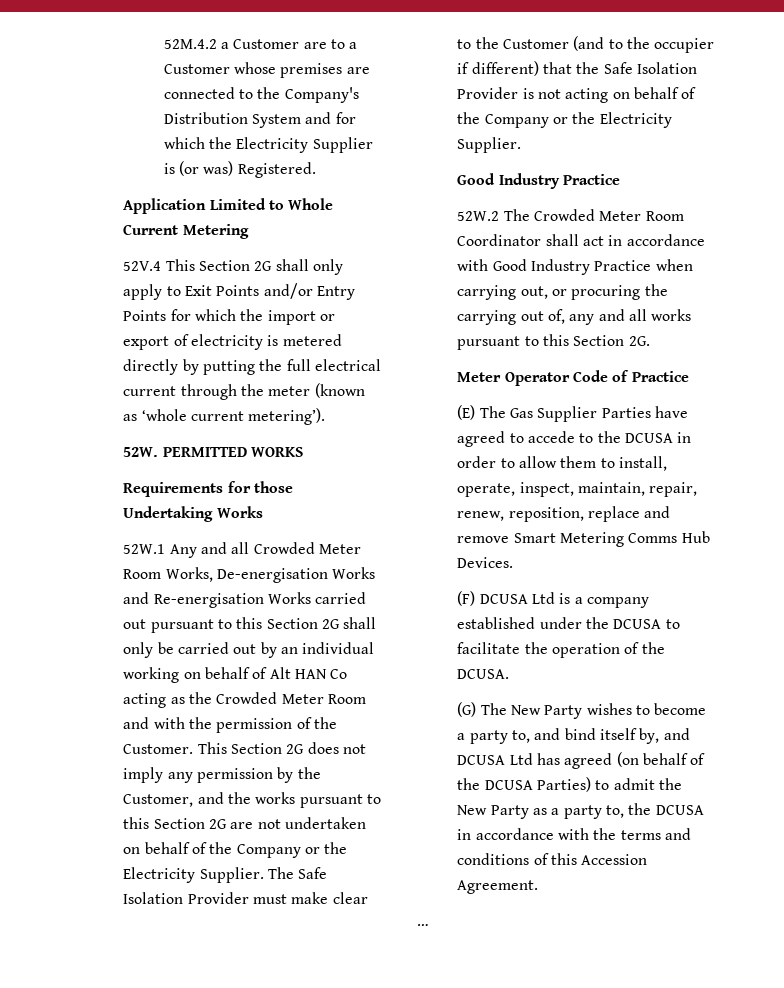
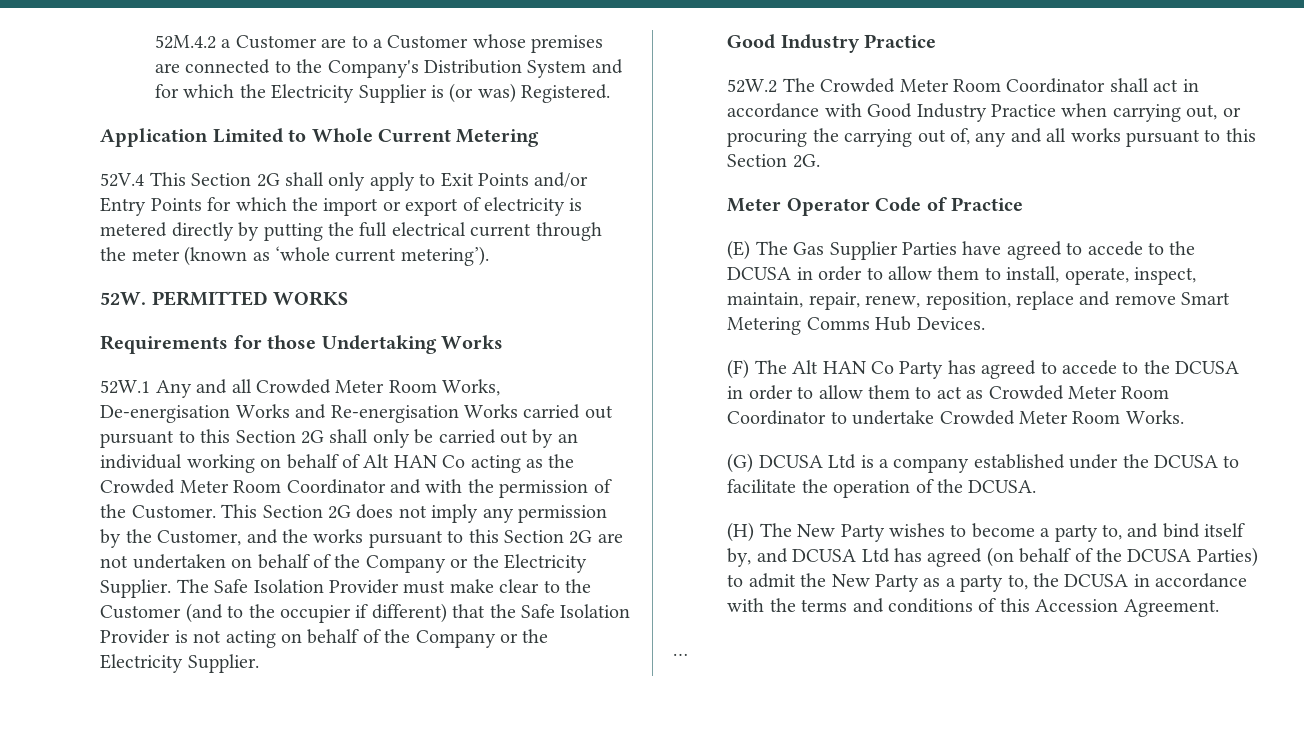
(366, 699) none -> [286,479,386,494] Coordinator
(476, 598) none -> [754,360,1240,379] [727,385,1170,400] [727,410,1184,425] [727,453,754,473] The Alt HAN Co Party has agreed to accede to the DCUSA in order to allow them to act as Crowded Meter Room Coordinator to undertake Crowded Meter Room Works. // (G)
[457,702,477,717] (G) -> [727,522,755,542] (H)

